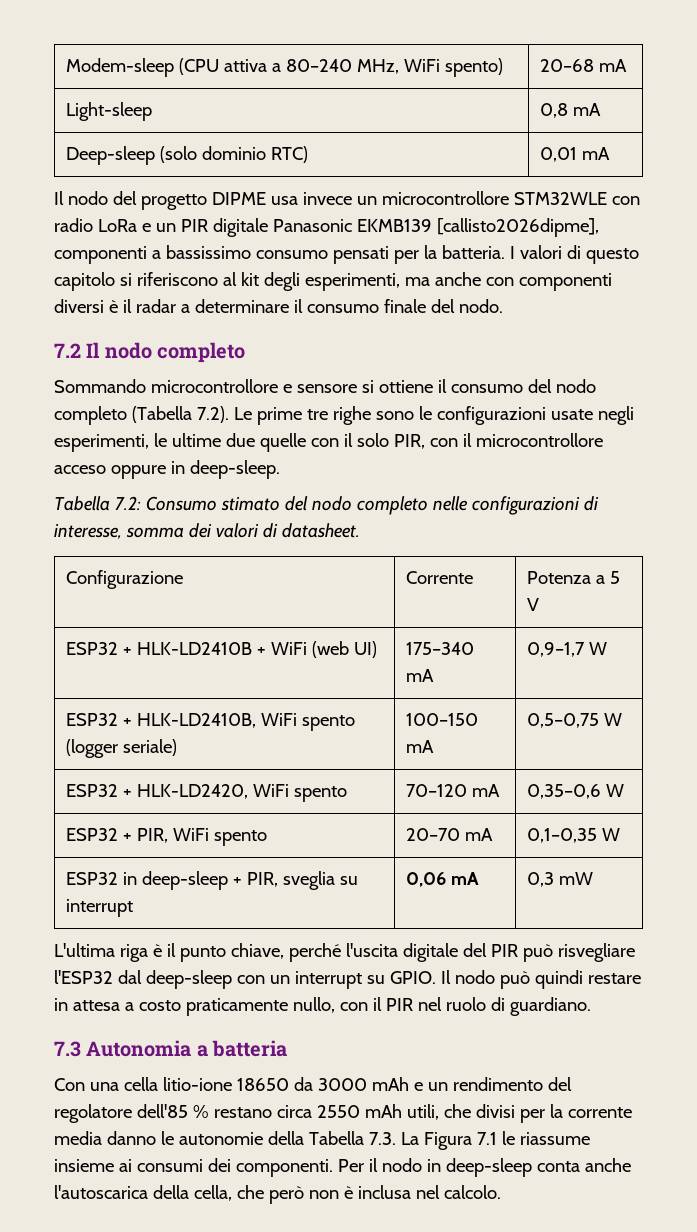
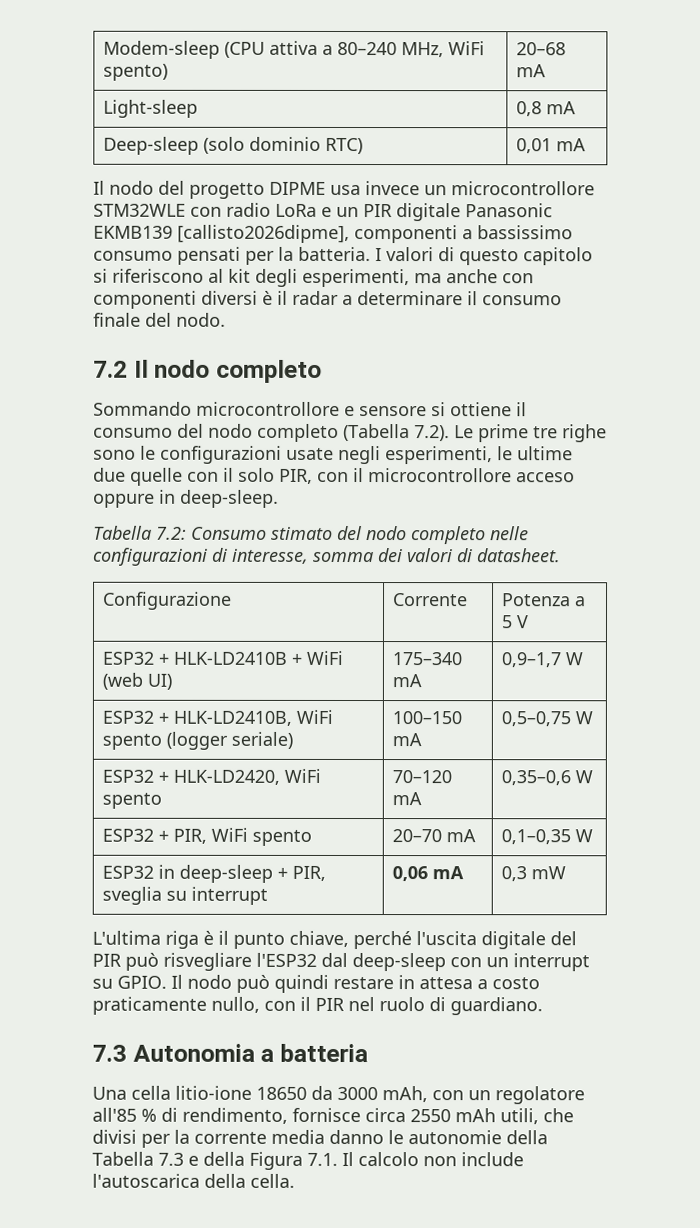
[54,1078,119,1091] Con una -> [92,1086,127,1100] Una
[371,1077,572,1091] [54,1104,272,1123] mAh e un rendimento del regolatore dell'85 % restano -> [382,1086,585,1105] [92,1107,361,1124] mAh, con un regolatore all'85 % di rendimento, fornisce
[368,1131,590,1150] [54,1158,631,1177] [54,1185,501,1204] 7.3. La Figura 7.1 le riassume insieme ai consumi dei componenti. Per il nodo in deep-sleep conta anche l'autoscarica della cella, che però non è inclusa nel calcolo. -> [158,1151,524,1170] [92,1173,295,1188] 7.3 e della Figura 7.1. Il calcolo non include l'autoscarica della cella.

